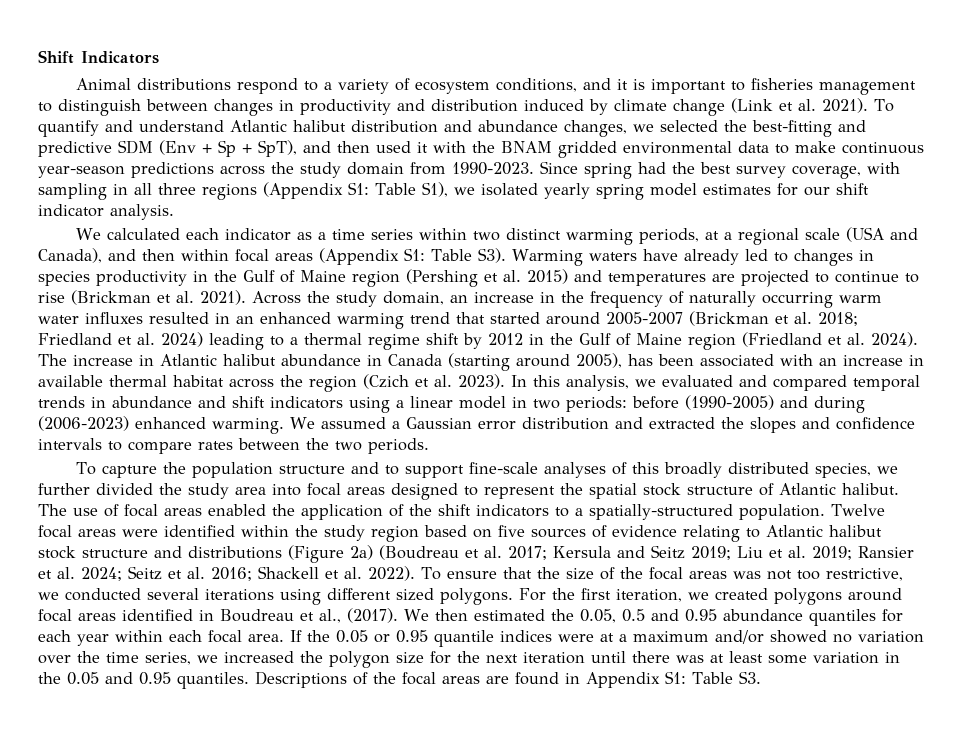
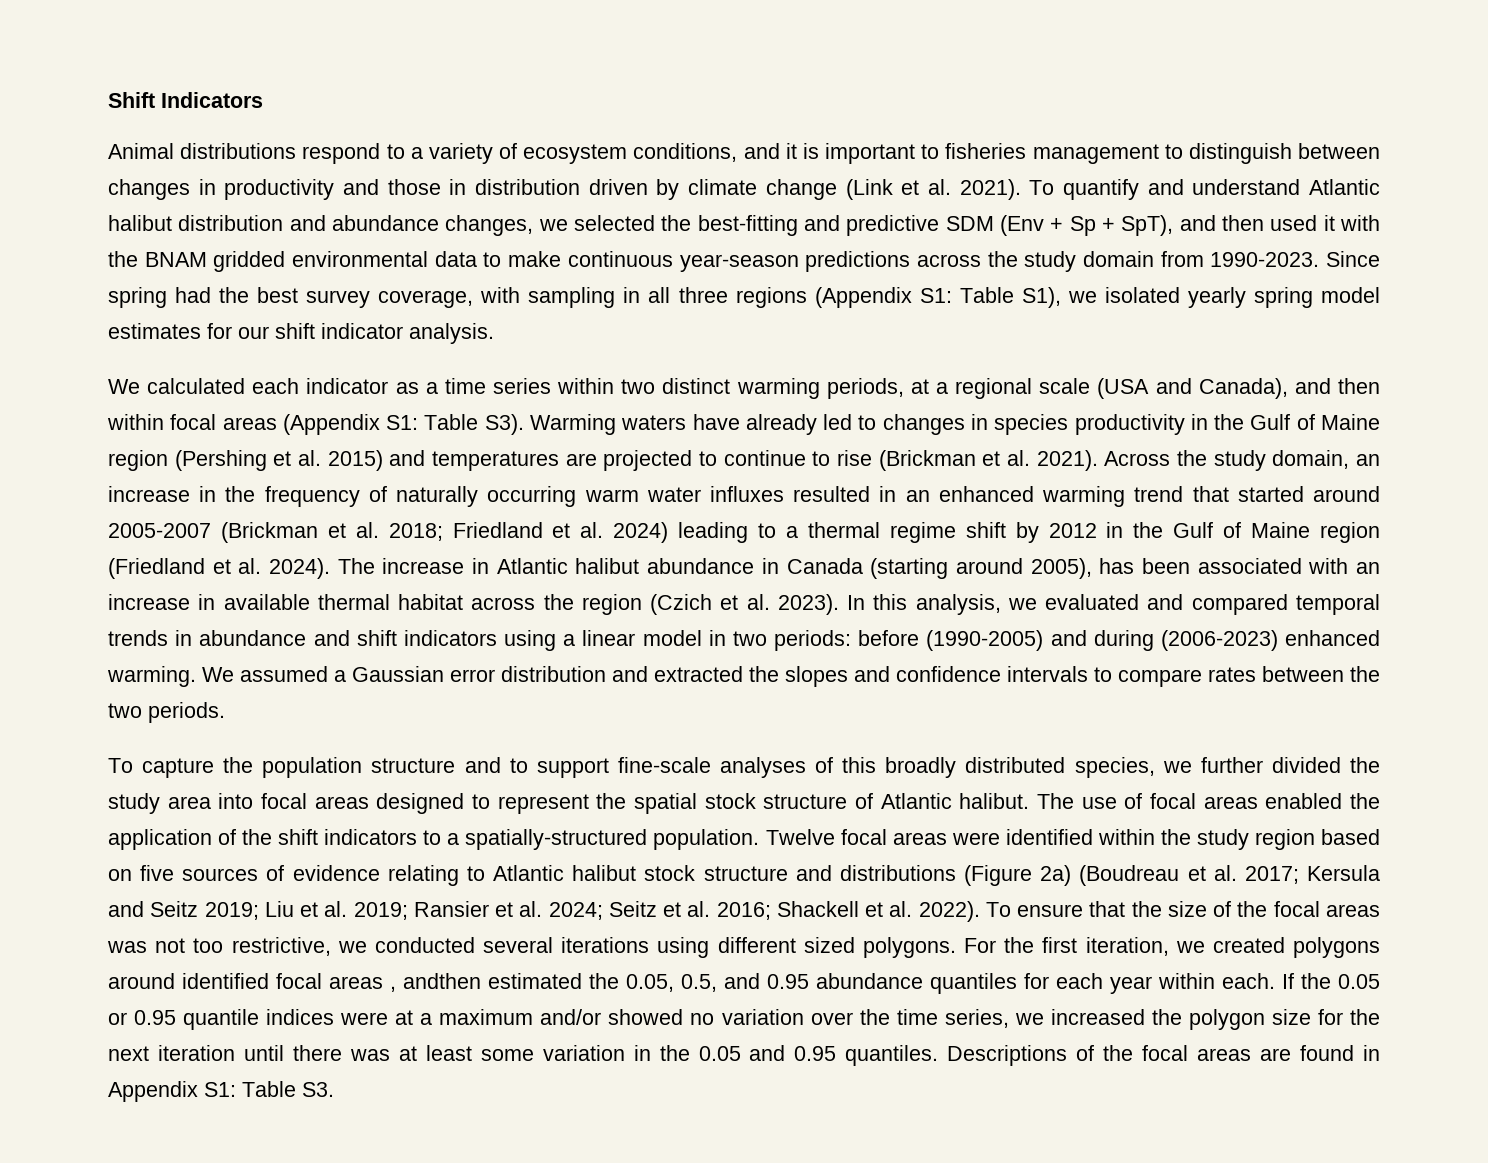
[431,99,584,112] distribution induced -> [387,179,648,195] those in distribution driven
[38,608,468,623] focal areas identified in Boudreau et al., (2017). We then -> [182,973,481,992] identified focal areas , andthen
[621,609,645,622] 0.5 -> [681,974,717,992] 0.5,
[169,630,284,643] each focal area. -> [1222,973,1275,989] each.

